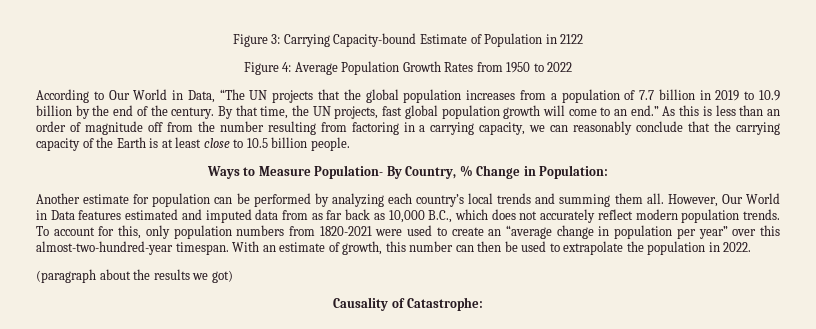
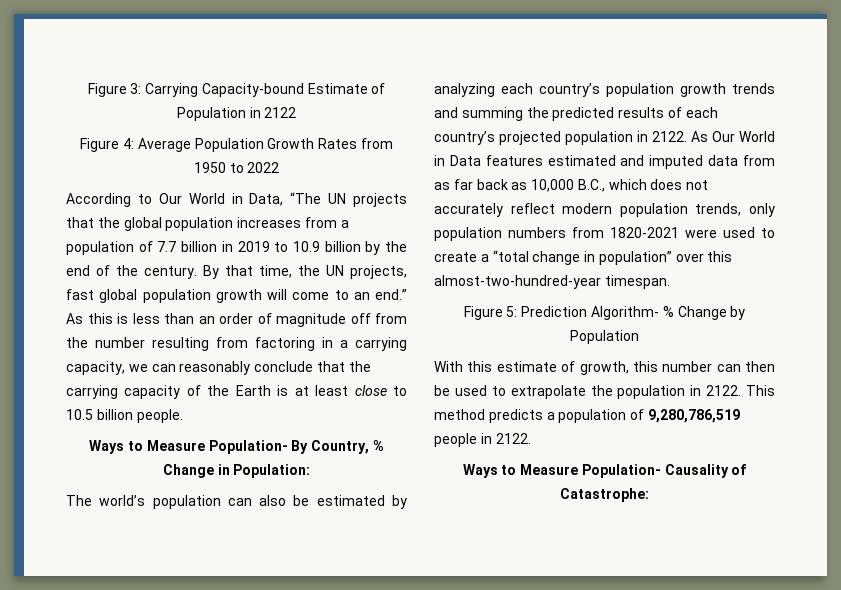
[36,193,311,207] Another estimate for population can be performed -> [66,495,385,509] The world’s population can also be estimated
[468,193,494,204] local -> [606,83,726,97] population growth
[614,193,718,207] them all. However, -> [526,107,718,121] [434,131,708,145] the predicted results of each country’s projected population in 2122. As
[742,209,780,220] [36,225,142,239] trends. To account for this, -> [695,203,742,216] trends,
[488,225,780,239] [36,241,276,255] an “average change in population per year” over this almost-two-hundred-year timespan. With an -> [480,250,733,265] [434,275,670,289] [463,306,746,320] [570,330,639,344] [434,361,493,372] a “total change in population” over this almost-two-hundred-year timespan. // Figure 5: Prediction Algorithm- % Change by Population // With this
[723,242,752,252] [36,269,233,283] 2022. // (paragraph about the results we got) // -> [706,385,775,396] [434,409,740,423] [434,433,531,447] [462,464,661,478] 2122. This method predicts a population of 9,280,786,519 people in 2122. // Ways to Measure Population-

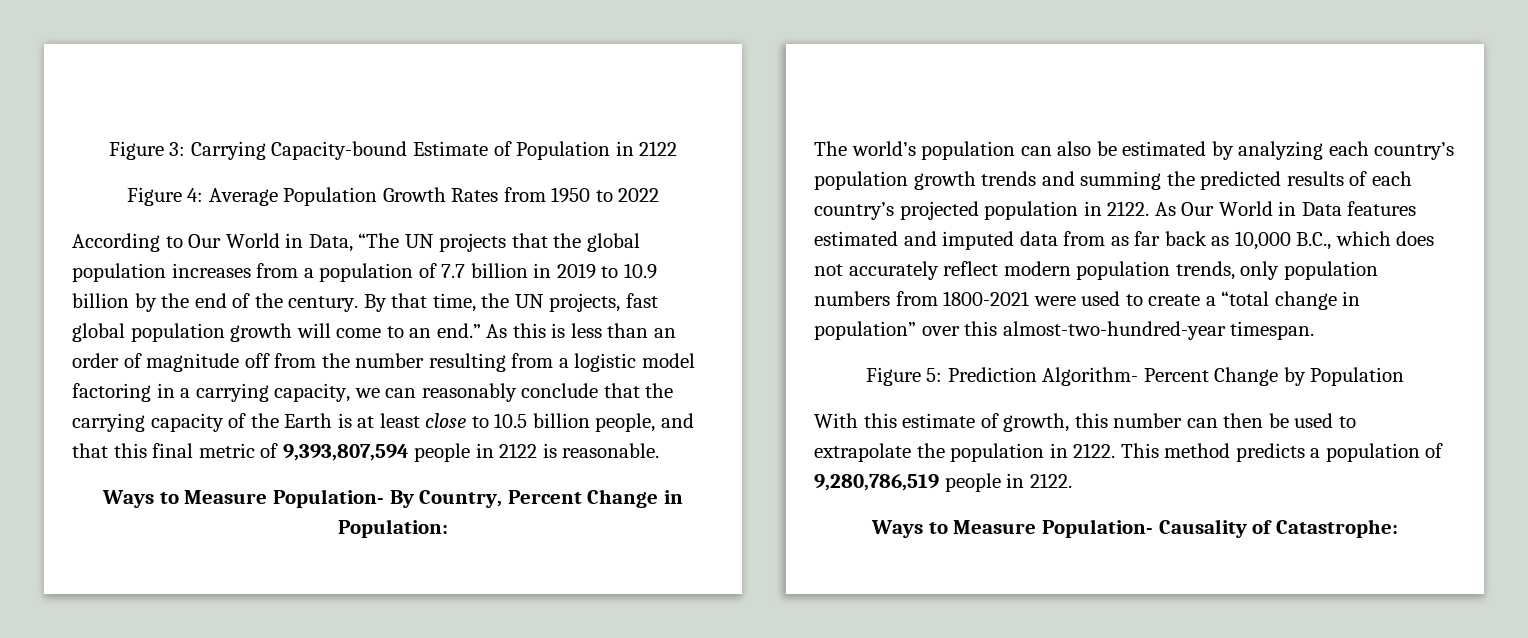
(248, 342) none -> [558,353,695,372] a logistic model
[136,409,183,423] people. -> [595,413,694,432] [72,443,660,462] people, and that this final metric of 9,393,807,594 people in 2122 is reasonable.
[372,440,384,451] % -> [507,490,582,504] Percent
[610,227,679,238] 1820-2021 -> [943,291,1030,306] 1800-2021
[662,306,674,317] % -> [1143,368,1209,382] Percent

